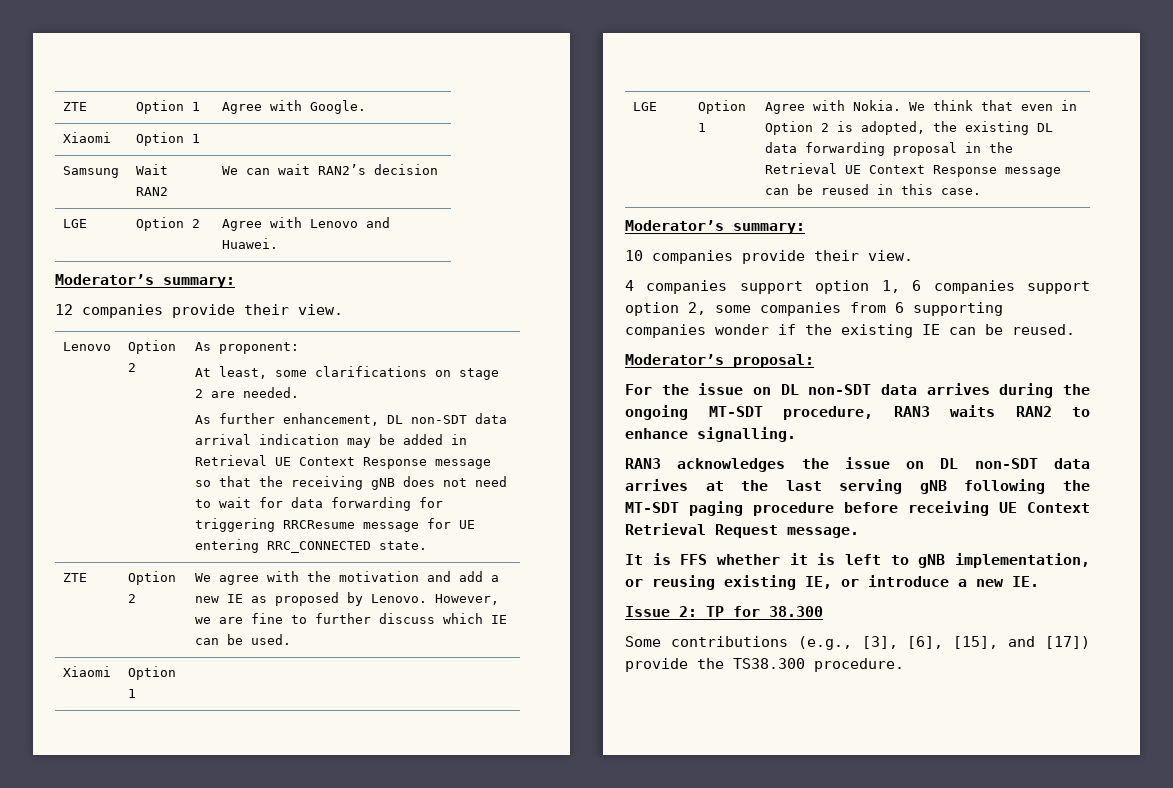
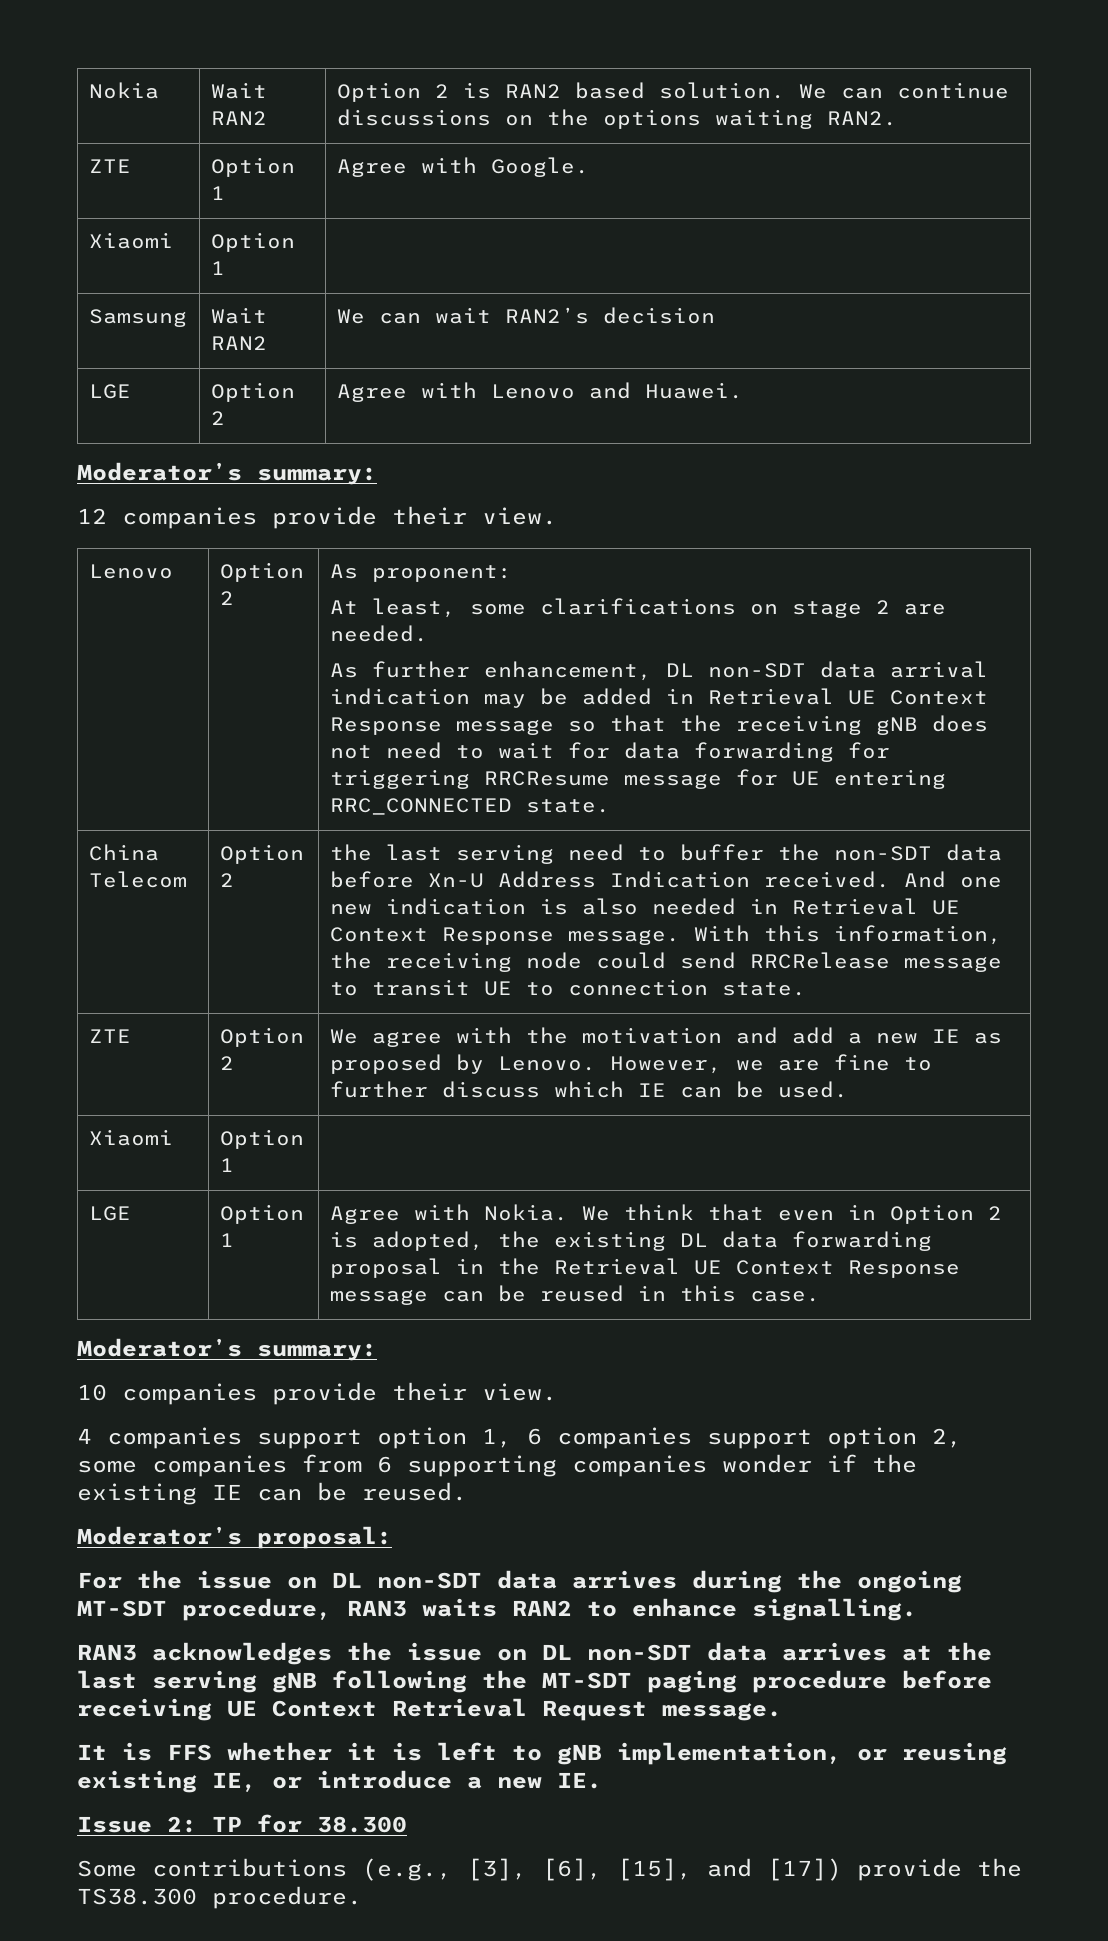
(63, 106) none -> [88,82,159,99] [210,82,267,99] [210,111,267,125] [336,82,1009,102] [336,109,897,129] Nokia | Wait RAN2 | Option 2 is RAN2 based solution. We can continue discussions on the options waiting RAN2. //
(428, 545) none -> [88,844,159,861] [88,871,187,888] [219,844,304,864] [219,873,234,887] [329,844,1002,864] [329,871,1002,888] [329,898,960,915] [329,925,1002,945] [329,952,1002,972] [329,979,806,996] // China Telecom | Option 2 | the last serving need to buffer the non-SDT data before Xn-U Address Indication received. And one new indication is also needed in Retrieval UE Context Response message. With this information, the receiving node could send RRCRelease message to transit UE to connection state.

